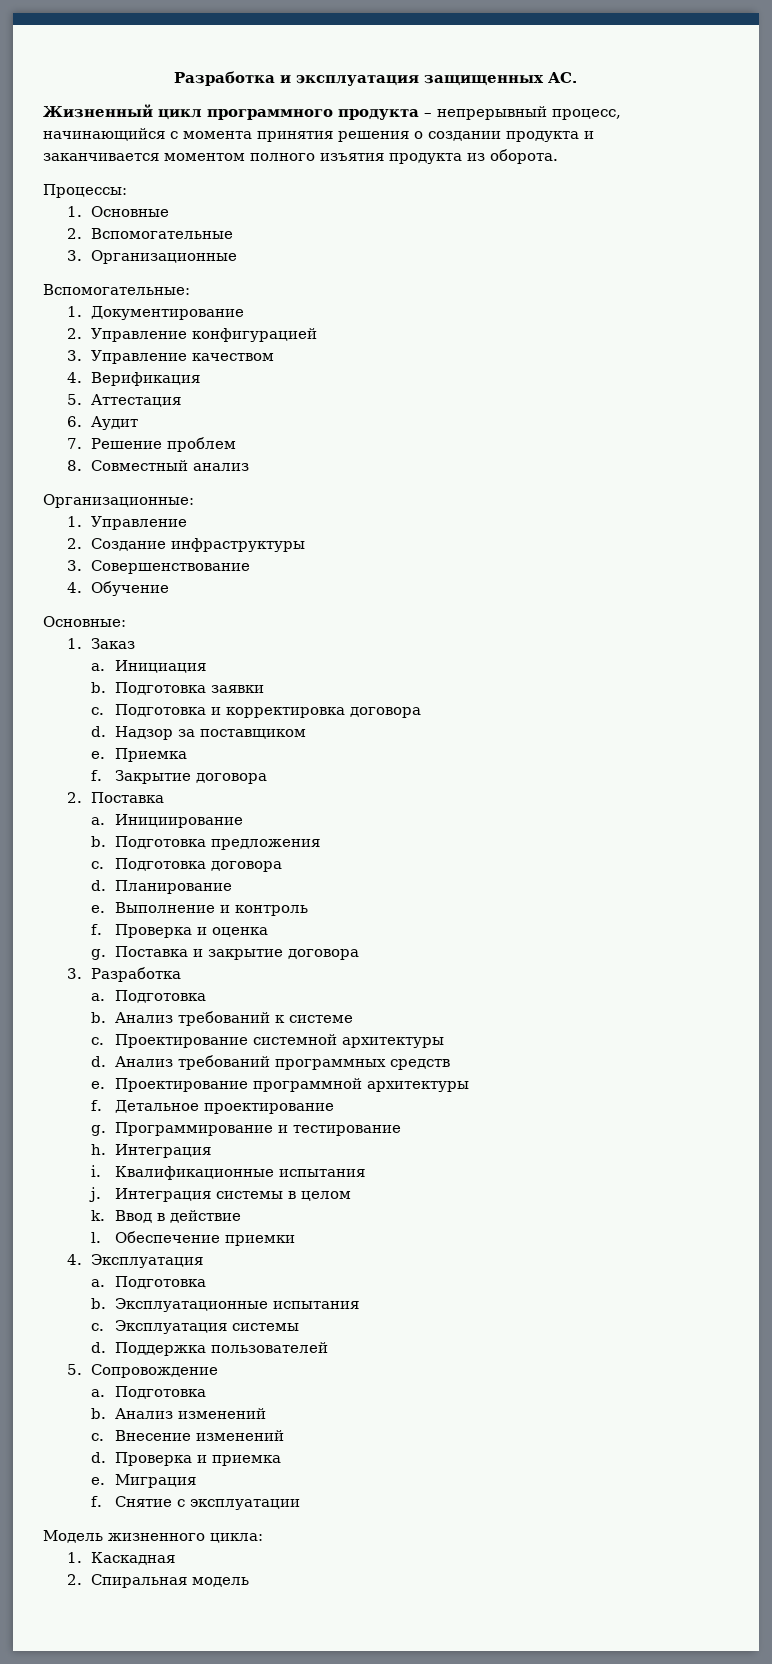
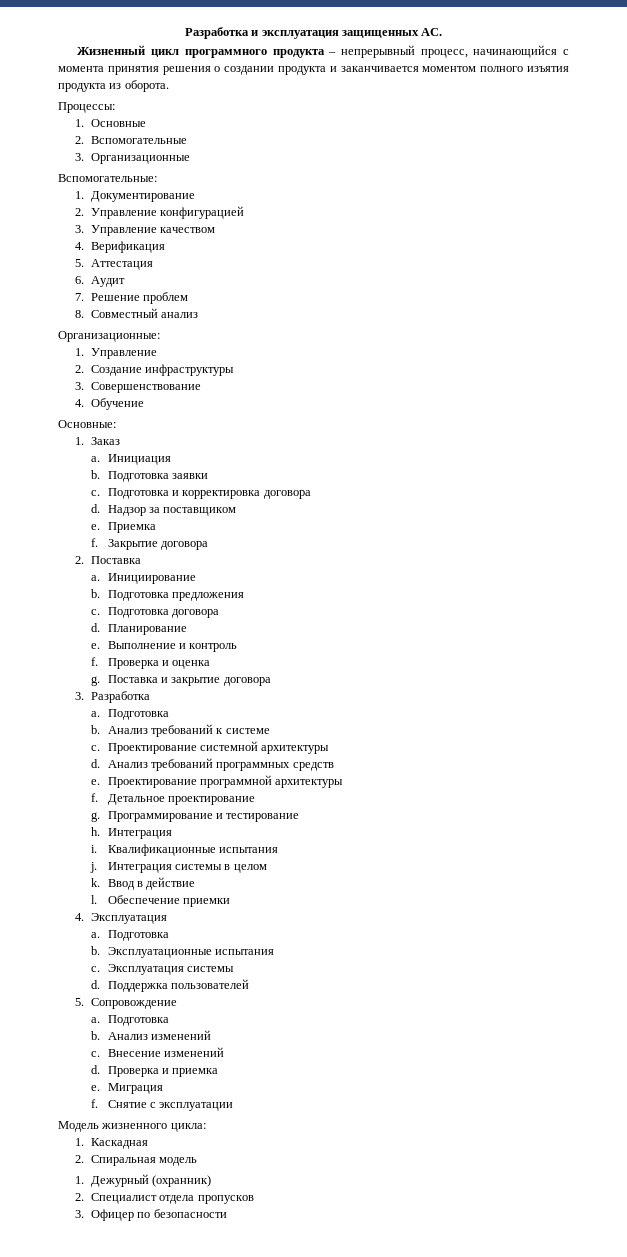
(250, 1582) none -> [74,1174,212,1187] [74,1193,254,1204] [74,1209,227,1221] // 1. Дежурный (охранник) // 2. Специалист отдела пропусков // 3. Офицер по безопасности

